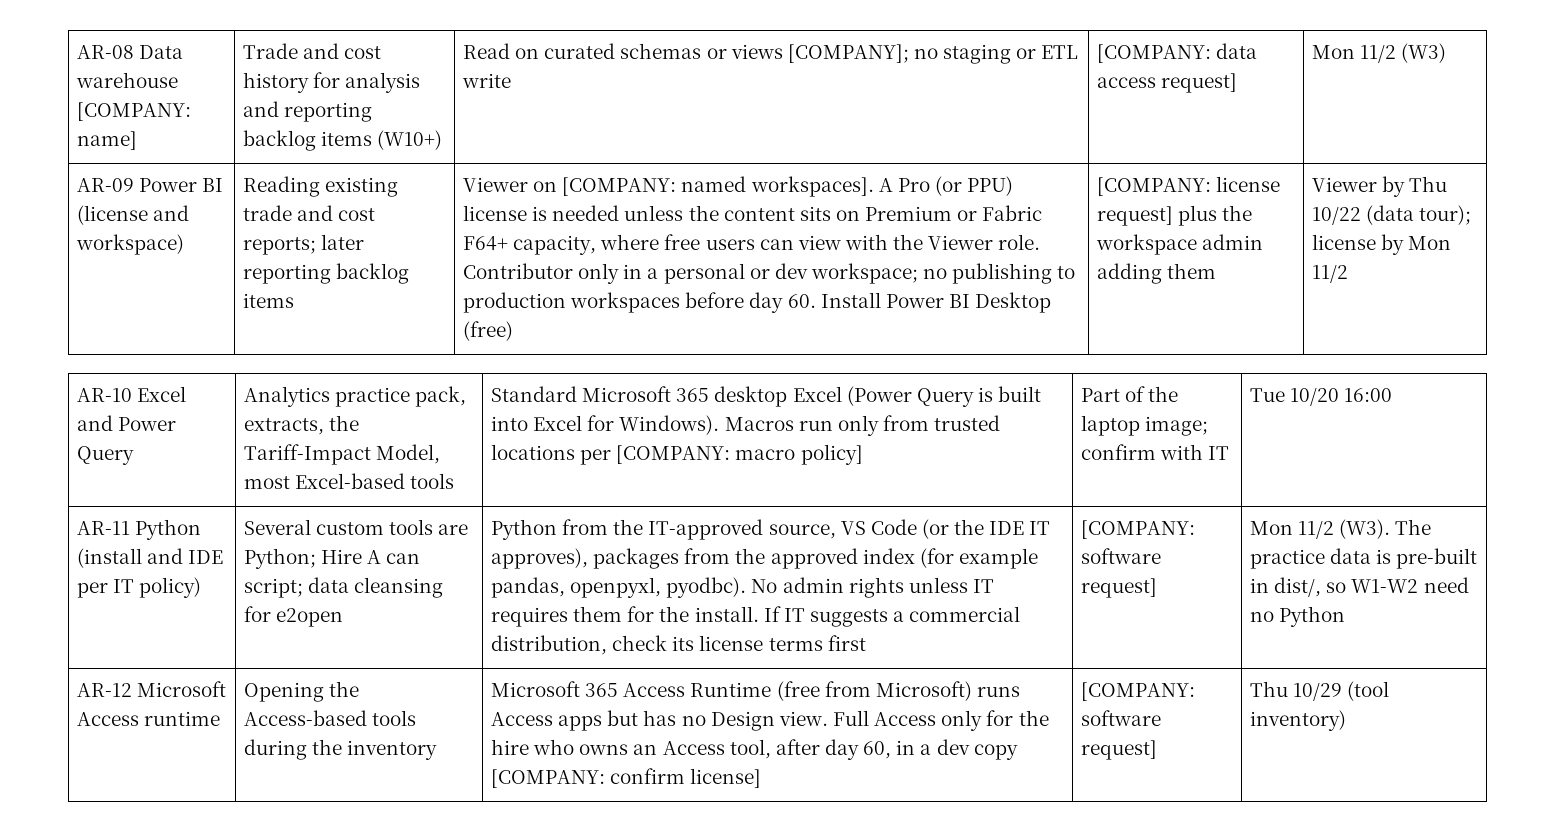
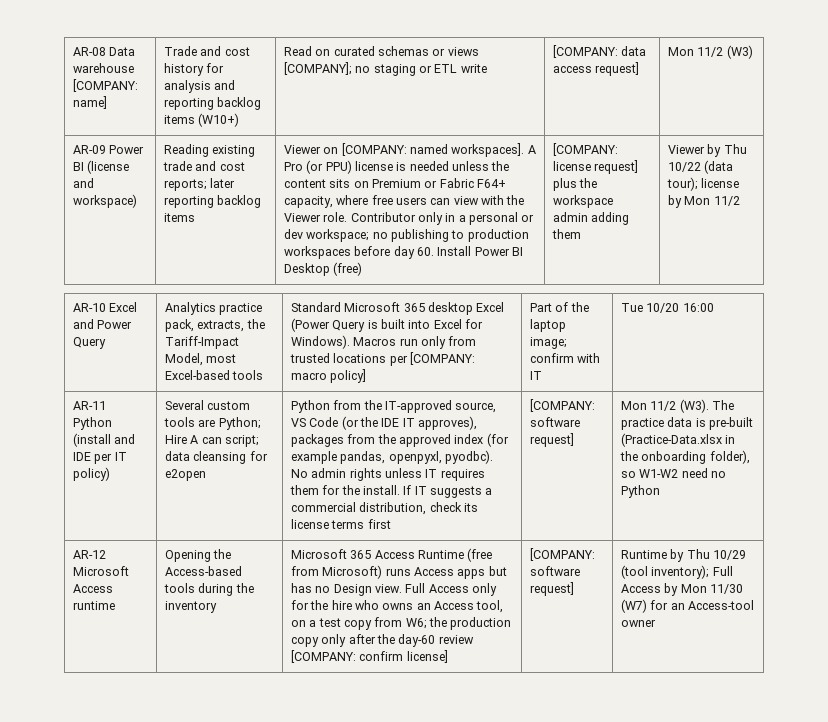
[1250,577,1322,597] in dist/, -> [620,433,736,447] [619,450,750,464] (Practice-Data.xlsx in the onboarding folder),
[775,739,1018,760] after day 60, in a dev copy -> [290,617,512,630] [290,634,474,647] on a test copy from W6; the production copy only after the day-60 review
(1158, 750) none -> [620,549,685,562] Runtime by
[1250,710,1347,731] inventory) -> [651,565,733,579] [620,583,743,596] [620,599,754,613] [620,619,656,627] inventory); Full Access by Mon 11/30 (W7) for an Access-tool owner

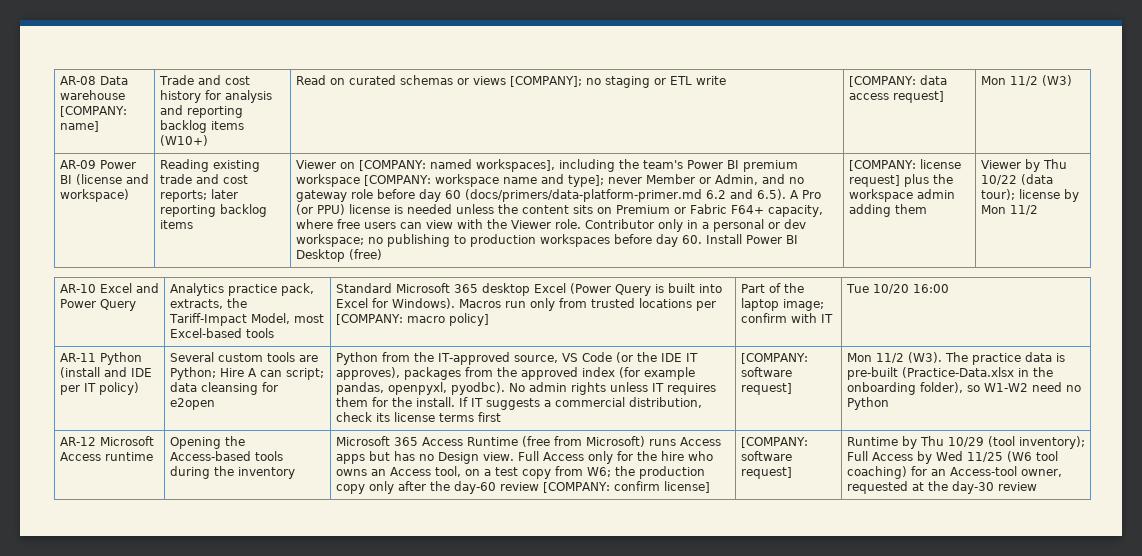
[451,143,525,157] workspaces]. -> [475,159,798,172] [295,174,804,187] [295,189,786,202] workspaces], including the team's Power BI premium workspace [COMPANY: workspace name and type]; never Member or Admin, and no gateway role before day 60 (docs/primers/data-platform-primer.md 6.2 and 6.5).
[680,584,743,594] [620,599,754,613] [620,619,656,627] Mon 11/30 (W7) for an Access-tool owner -> [935,451,1058,462] [846,466,1062,479] [846,481,1037,494] Wed 11/25 (W6 tool coaching) for an Access-tool owner, requested at the day-30 review

